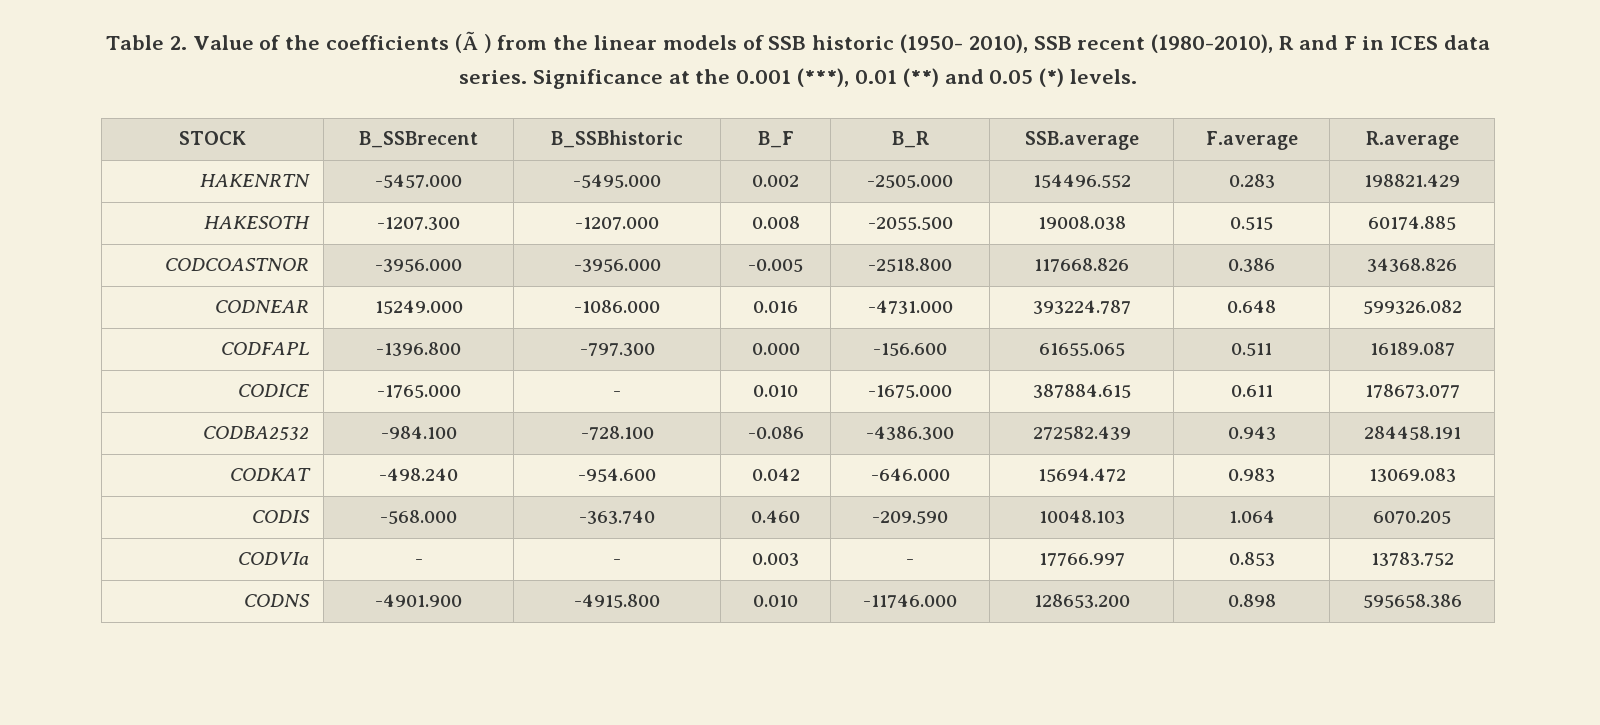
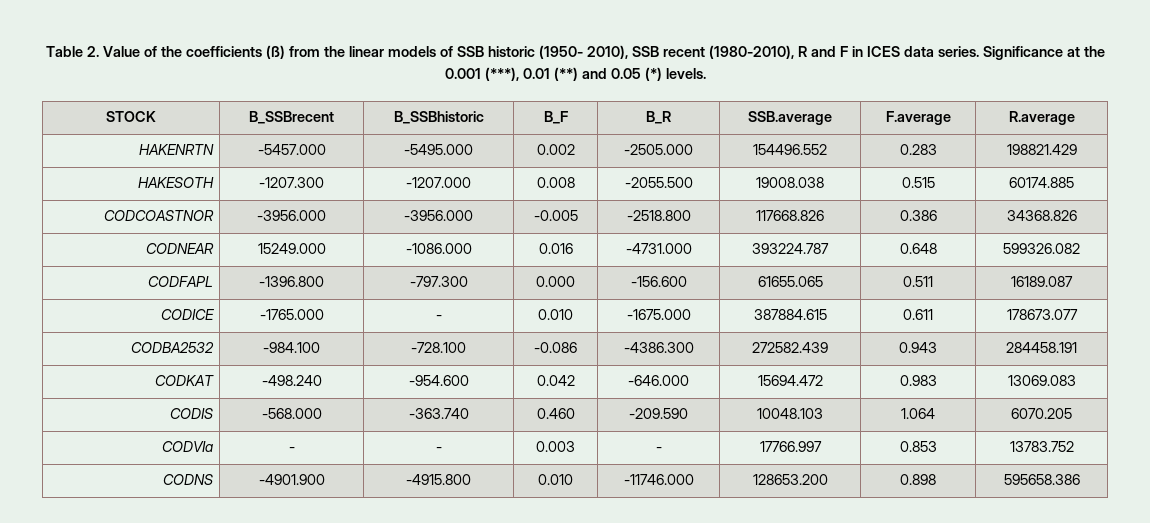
[454,31,492,53] (Ã ) -> [265,45,285,59] (ß)

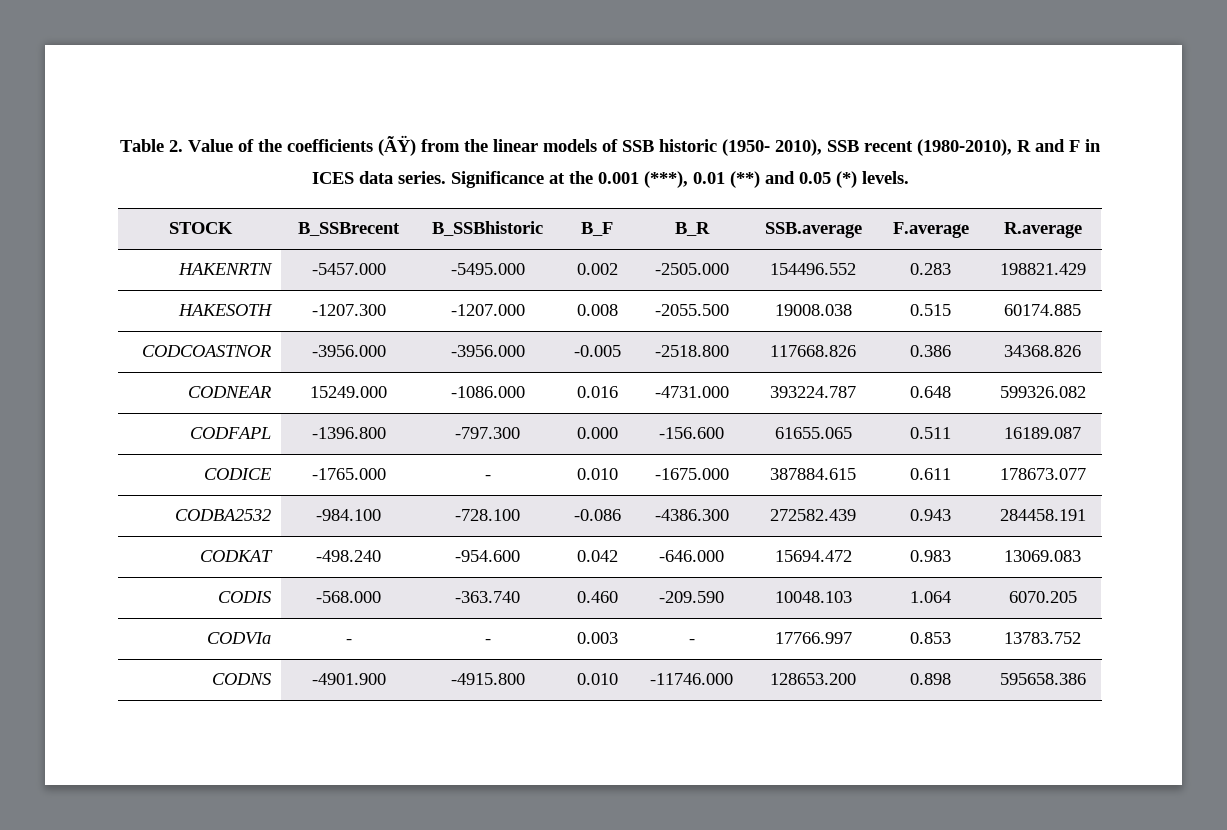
[265,45,285,59] (ß) -> [378,135,416,156] (ÃŸ)

